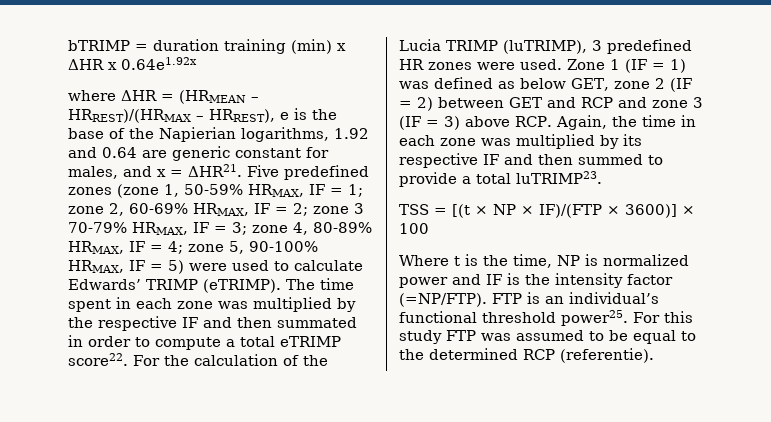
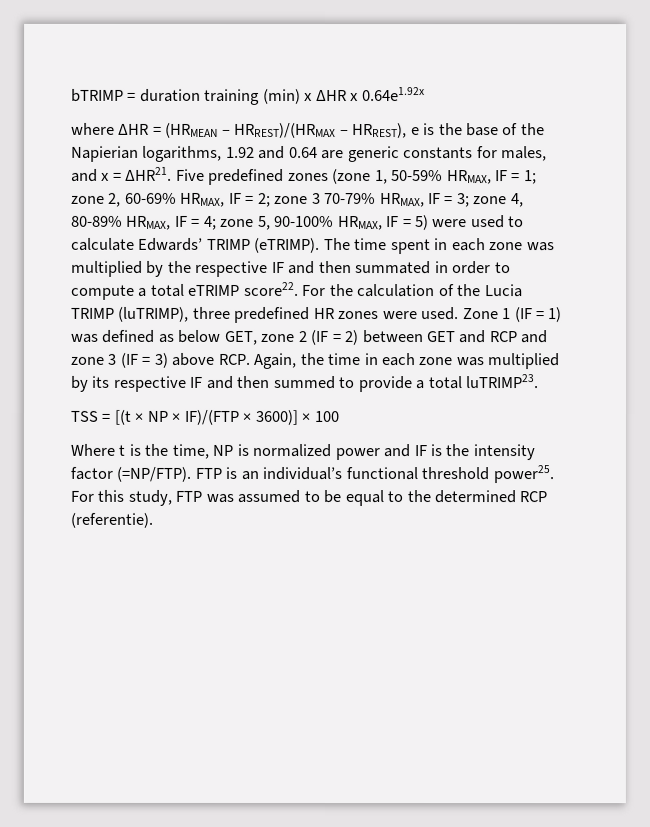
[235,148,301,158] constant -> [403,147,474,160] constants
[592,40,602,51] 3 -> [192,306,231,319] three
[399,330,442,344] study -> [127,489,172,506] study,

